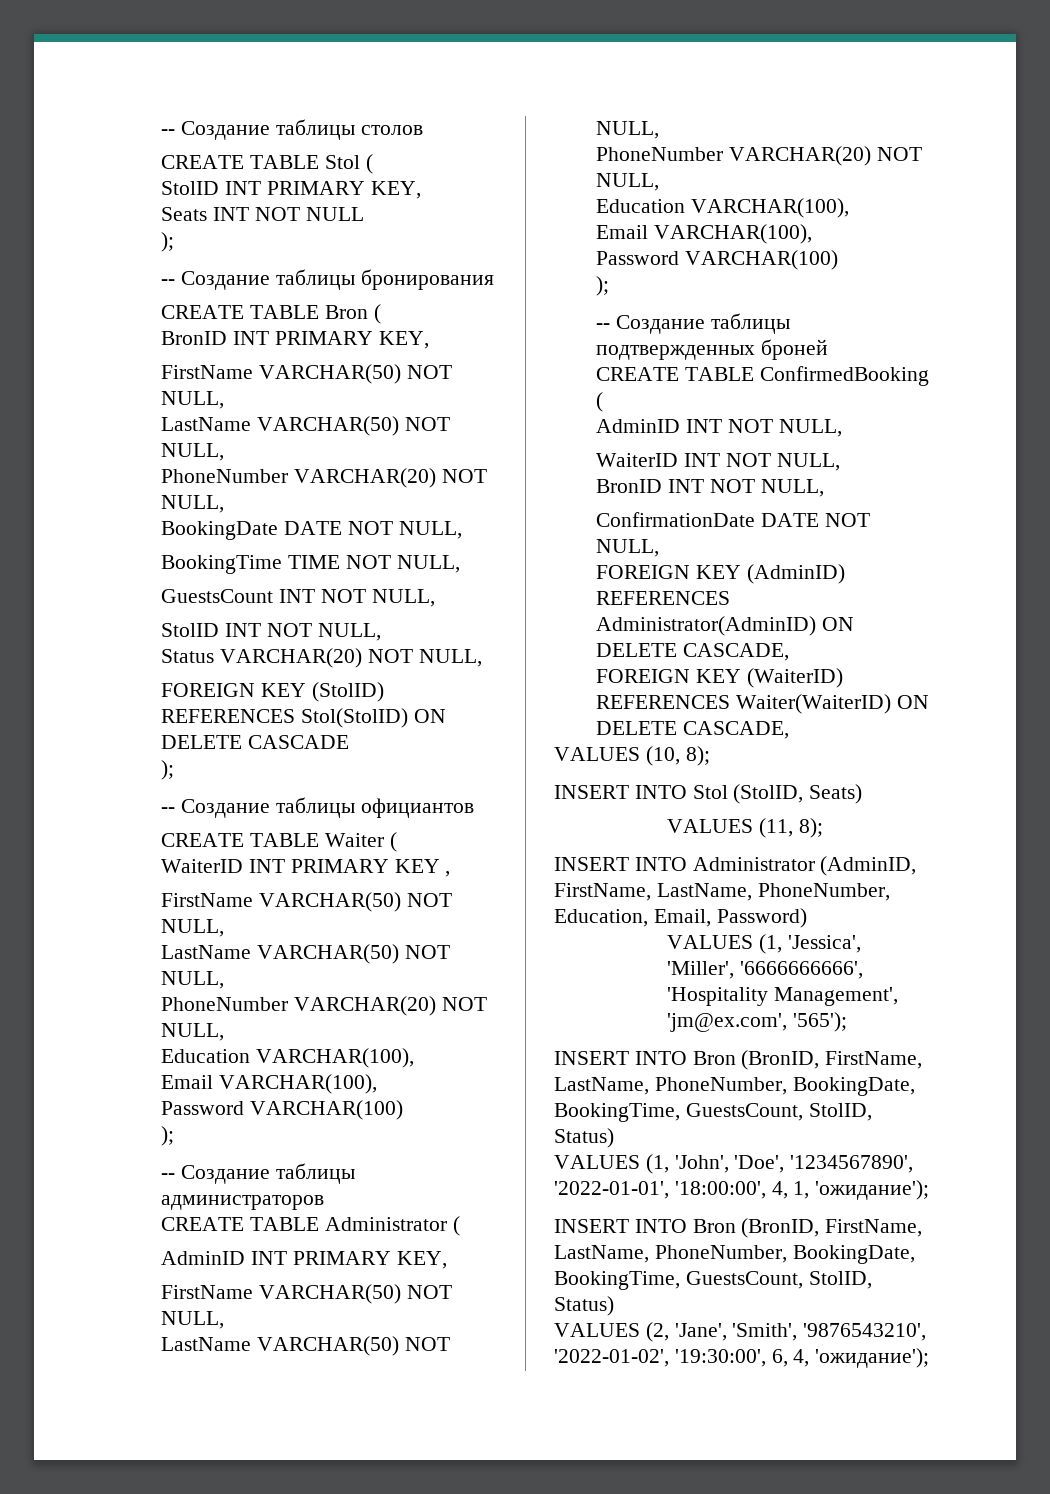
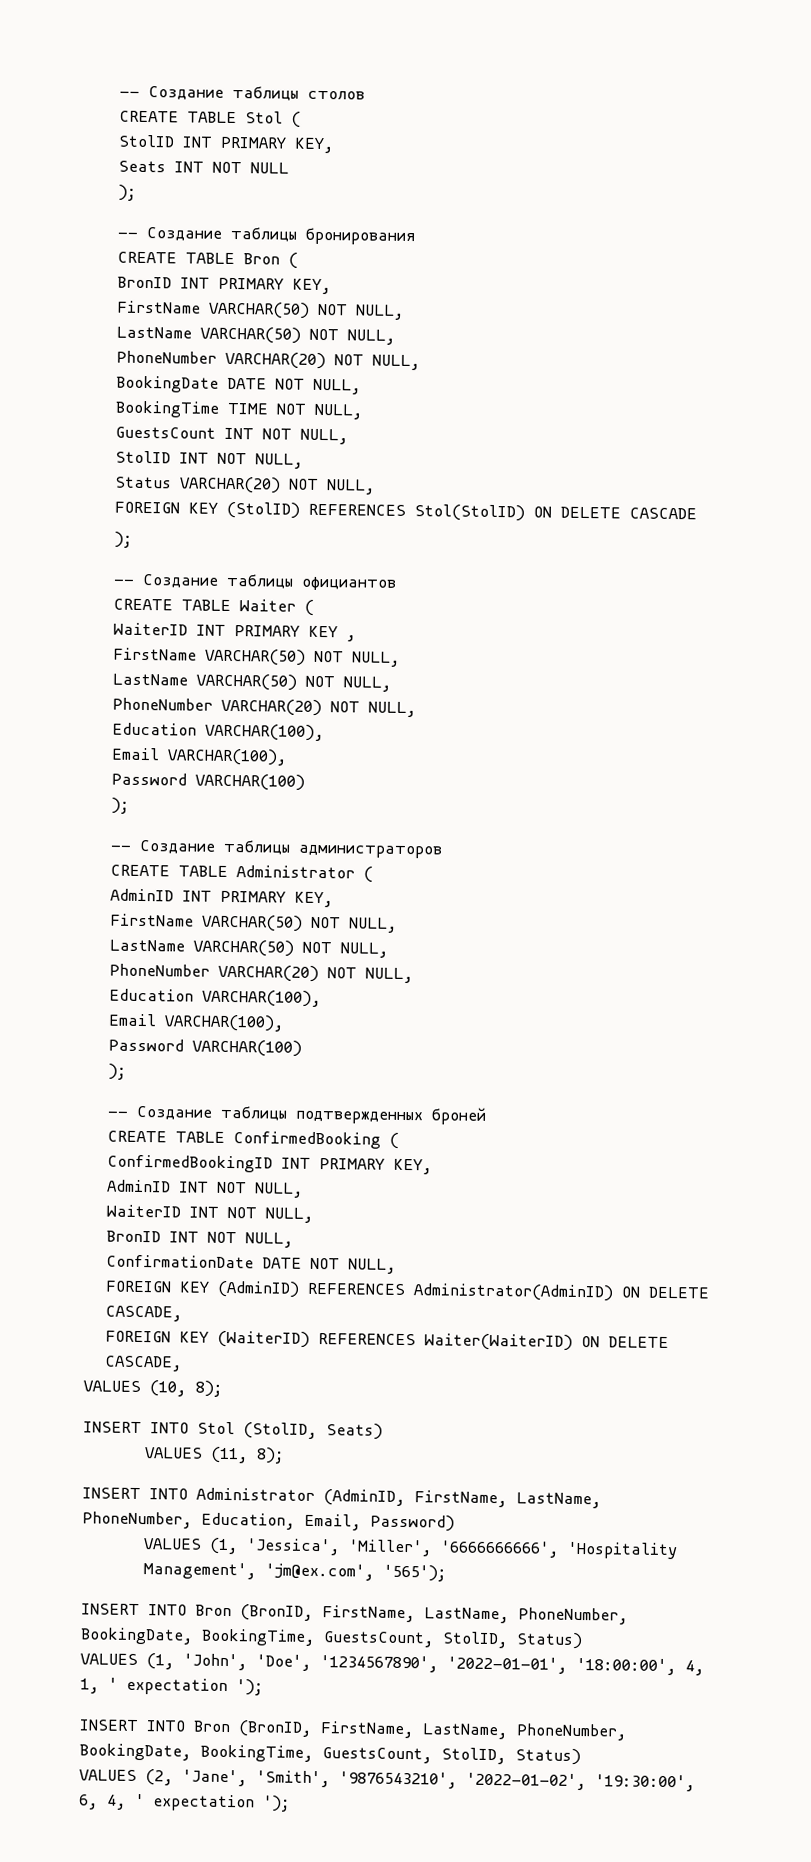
(604, 402) none -> [106,1154,433,1175] // ConfirmedBookingID INT PRIMARY KEY,
[815,1180,930,1200] 'ожидание'); -> [108,1677,264,1696] ' expectation ');
[815,1348,930,1368] 'ожидание'); -> [135,1793,291,1812] ' expectation ');

